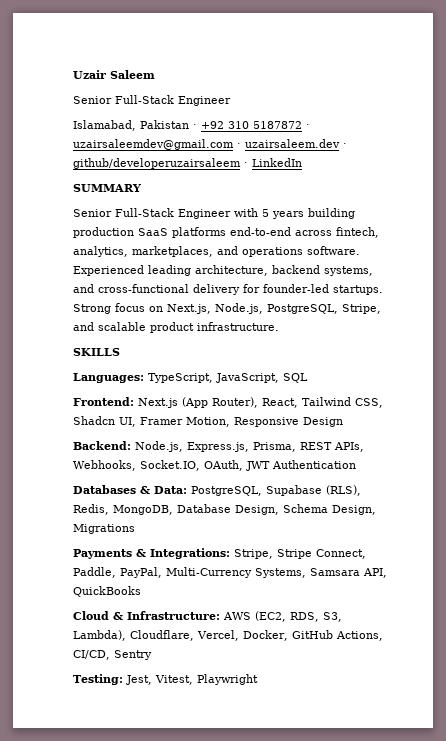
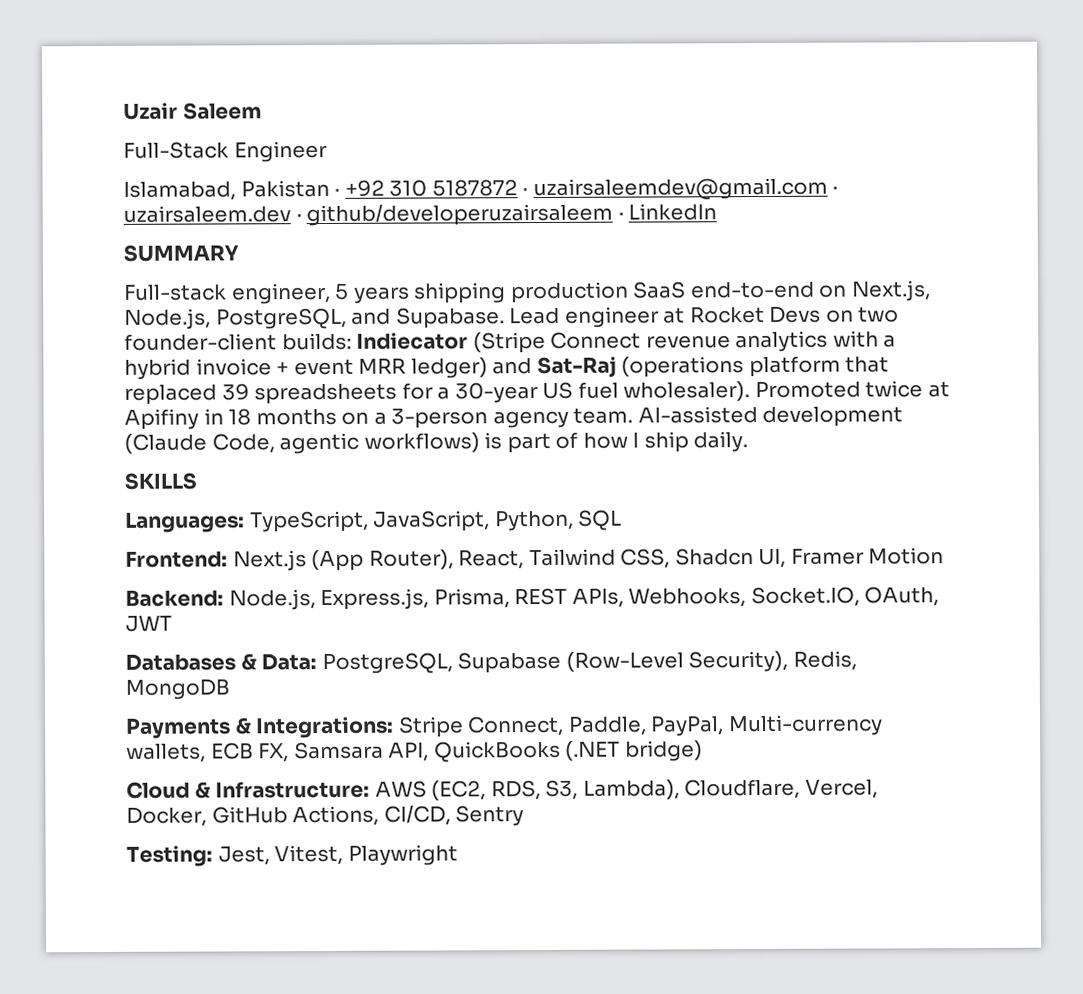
[73,96,112,104] Senior -> (262, 111) none
[73,208,258,219] Senior Full-Stack Engineer with -> [124,282,331,305] Full-stack engineer,
[308,208,355,219] building -> [414,282,507,304] shipping
[172,227,379,238] [73,246,360,257] [73,265,373,276] [73,284,383,295] [73,303,381,314] [73,322,279,333] platforms end-to-end across fintech, analytics, marketplaces, and operations software. Experienced leading architecture, backend systems, and cross-functional delivery for founder-led startups. Strong focus on Next.js, Node.js, PostgreSQL, Stripe, and scalable product infrastructure. -> [690,280,931,302] [124,305,900,330] [124,330,897,354] [124,355,890,380] [124,380,950,405] [124,406,904,430] [124,431,749,455] end-to-end on Next.js, Node.js, PostgreSQL, and Supabase. Lead engineer at Rocket Devs on two founder-client builds: Indiecator (Stripe Connect revenue analytics with a hybrid invoice + event MRR ledger) and Sat-Raj (operations platform that replaced 39 spreadsheets for a 30-year US fuel wholesaler). Promoted twice at Apifiny in 18 months on a 3-person agency team. AI-assisted development (Claude Code, agentic workflows) is part of how I ship daily.
(279, 378) none -> [494,509,574,532] Python,
[186,417,343,427] Motion, Responsive Design -> [868,547,945,565] Motion
[272,460,356,469] Authentication -> (172, 623) none
[326,485,361,496] [73,504,376,515] [73,524,135,534] (RLS), Redis, MongoDB, Database Design, Schema Design, Migrations -> [565,650,857,673] [125,678,230,700] (Row-Level Security), Redis, MongoDB
[234,549,273,559] Stripe, -> (395, 727) none
[166,567,306,578] Multi-Currency Systems, -> [727,714,883,737] [126,742,290,763] Multi-currency wallets, ECB FX,
(141, 591) none -> [565,740,703,762] (.NET bridge)

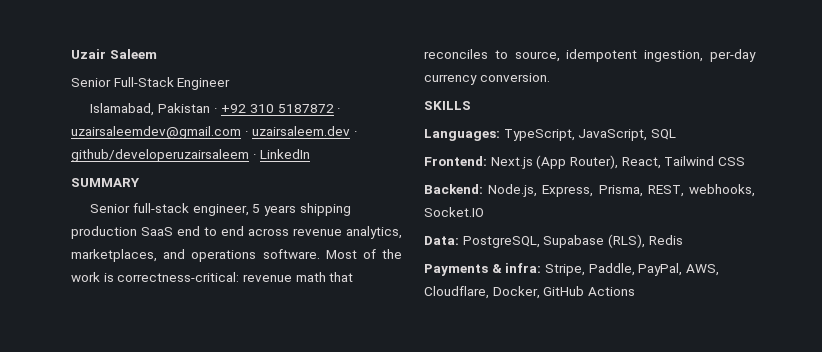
(262, 111) none -> [71,78,111,87] Senior
[124,284,227,301] Full-stack -> [90,203,189,213] Senior full-stack
[690,280,931,302] [124,305,900,330] [124,330,897,354] [124,355,890,380] [124,380,950,405] [124,406,904,430] [124,431,749,455] end-to-end on Next.js, Node.js, PostgreSQL, and Supabase. Lead engineer at Rocket Devs on two founder-client builds: Indiecator (Stripe Connect revenue analytics with a hybrid invoice + event MRR ledger) and Sat-Raj (operations platform that replaced 39 spreadsheets for a 30-year US fuel wholesaler). Promoted twice at Apifiny in 18 months on a 3-person agency team. AI-assisted development (Claude Code, agentic workflows) is part of how I ship daily. -> [177,226,402,239] [71,249,402,262] [71,272,354,282] [424,49,756,62] [424,73,550,85] end to end across revenue analytics, marketplaces, and operations software. Most of the work is correctness-critical: revenue math that reconciles to source, idempotent ingestion, per-day currency conversion.
[494,509,574,532] Python, -> (648, 135) none
[620,547,945,569] [125,586,940,611] [125,615,172,632] [125,650,857,674] [125,678,230,700] [125,714,883,739] [126,740,703,763] [126,778,878,801] [126,805,525,827] [126,844,458,867] CSS, Shadcn UI, Framer Motion // Backend: Node.js, Express.js, Prisma, REST APIs, Webhooks, Socket.IO, OAuth, JWT // Databases & Data: PostgreSQL, Supabase (Row-Level Security), Redis, MongoDB // Payments & Integrations: Stripe Connect, Paddle, PayPal, Multi-currency wallets, ECB FX, Samsara API, QuickBooks (.NET bridge) // Cloud & Infrastructure: AWS (EC2, RDS, S3, Lambda), Cloudflare, Vercel, Docker, GitHub Actions, CI/CD, Sentry // Testing: Jest, Vitest, Playwright -> [717,157,745,166] [424,184,755,197] [424,207,484,217] [424,234,683,248] [424,263,719,276] [424,286,635,299] CSS // Backend: Node.js, Express, Prisma, REST, webhooks, Socket.IO // Data: PostgreSQL, Supabase (RLS), Redis // Payments & infra: Stripe, Paddle, PayPal, AWS, Cloudflare, Docker, GitHub Actions

